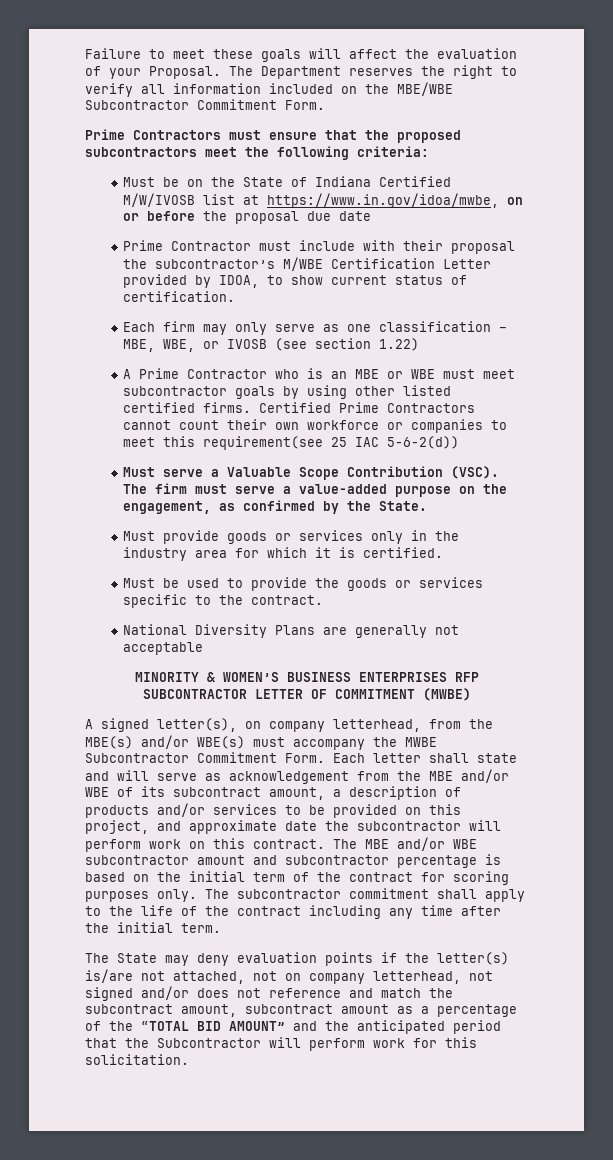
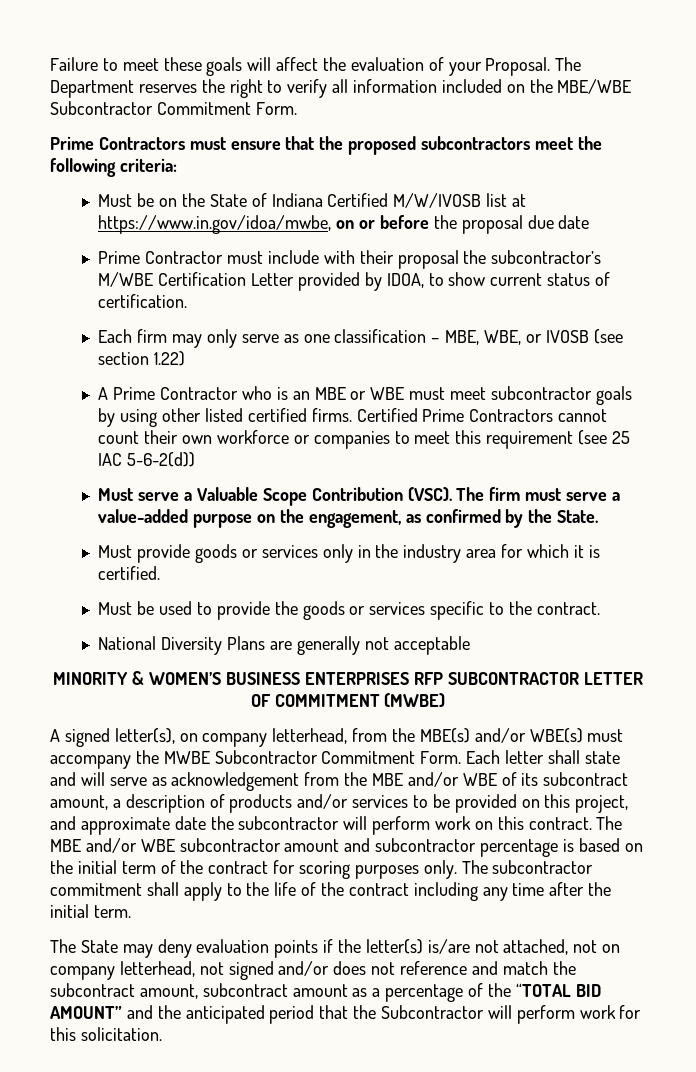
[203,436,324,450] requirement(see -> [486,430,608,449] requirement (see

